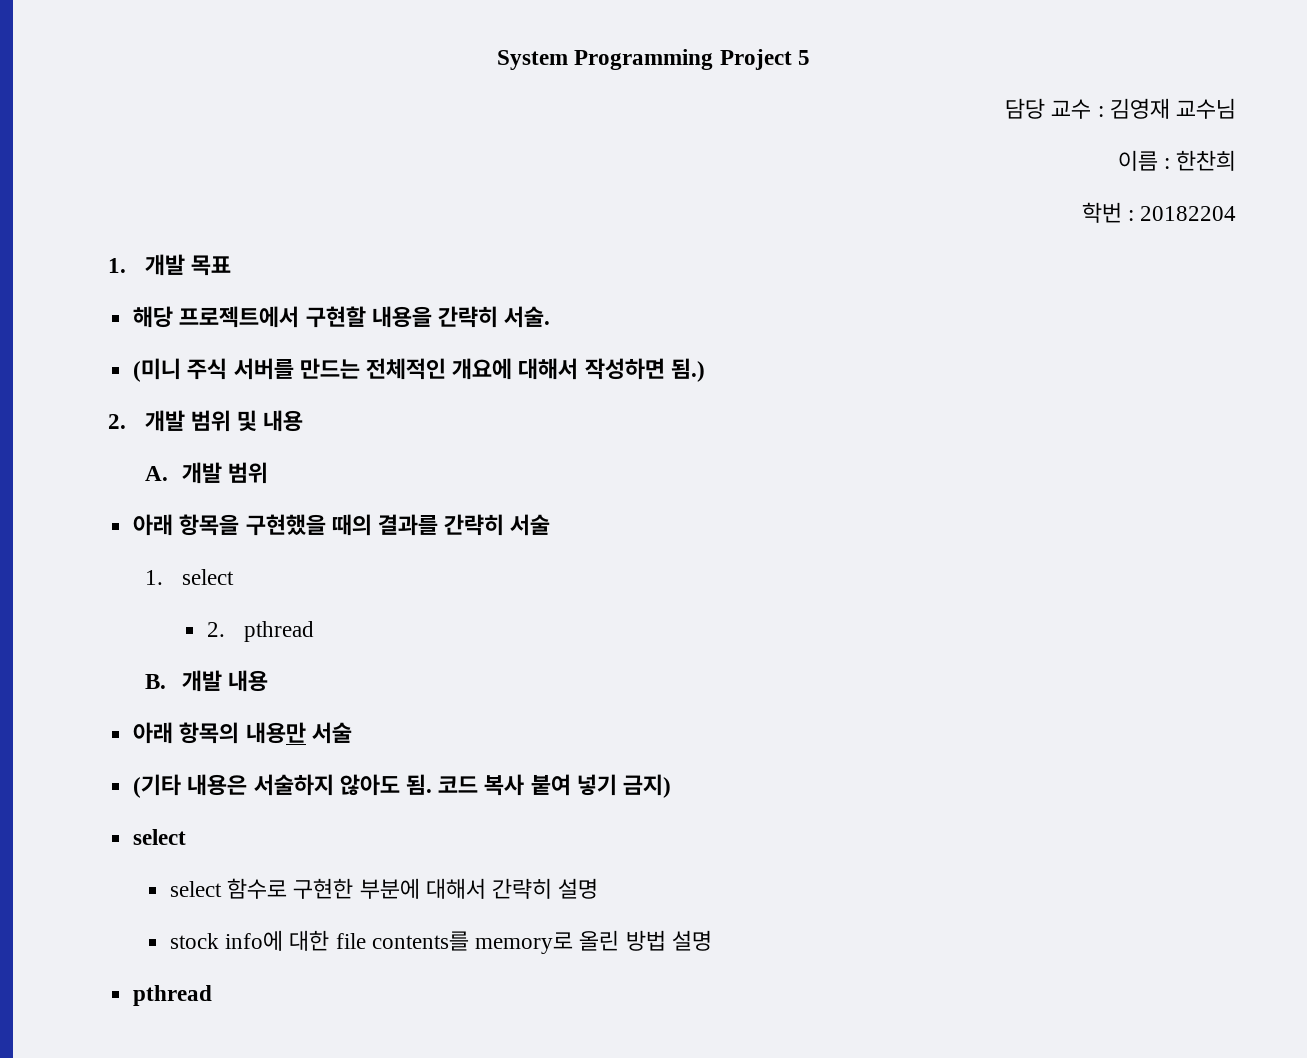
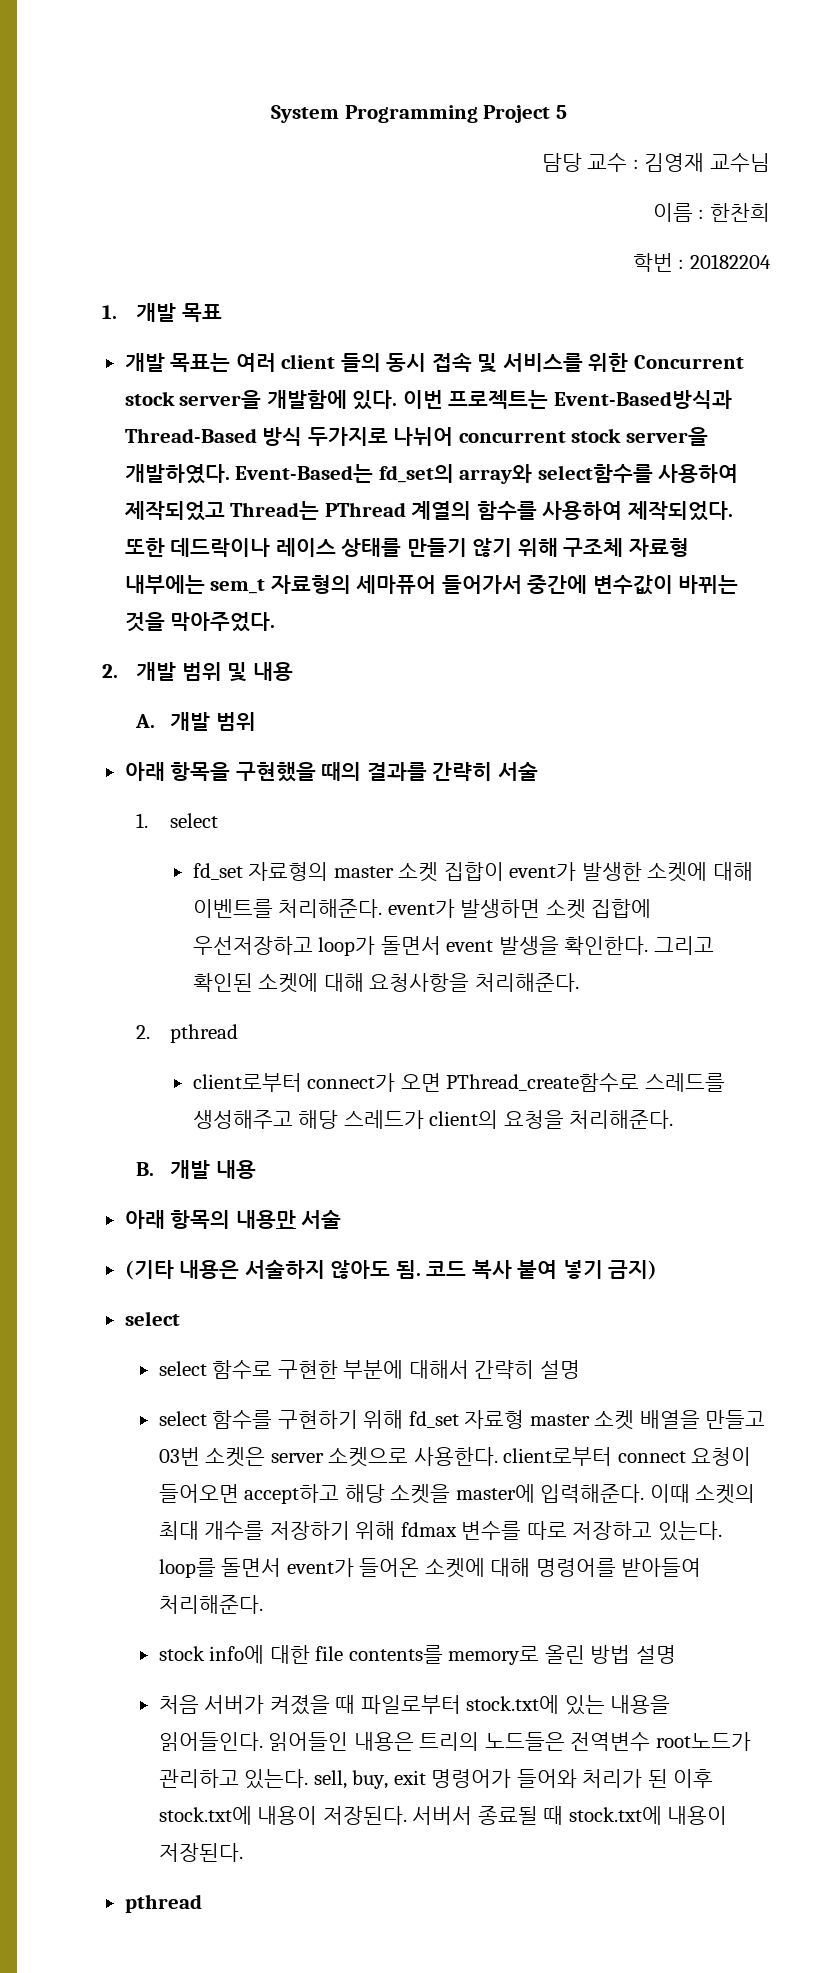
[133,306,551,328] [133,358,705,382] 해당 프로젝트에서 구현할 내용을 간략히 서술. // (미니 주식 서버를 만드는 전체적인 개요에 대해서 작성하면 됨.) -> [124,353,744,373] [124,390,732,410] [124,427,708,446] [124,464,739,484] [124,501,733,521] [124,538,689,557] [124,575,739,595] [124,612,276,632] 개발 목표는 여러 client 들의 동시 접속 및 서비스를 위한 Concurrent stock server을 개발함에 있다. 이번 프로젝트는 Event-Based방식과 Thread-Based 방식 두가지로 나뉘어 concurrent stock server을 개발하였다. Event-Based는 fd_set의 array와 select함수를 사용하여 제작되었고 Thread는 PThread 계열의 함수를 사용하여 제작되었다. 또한 데드락이나 레이스 상태를 만들기 않기 위해 구조체 자료형 내부에는 sem_t 자료형의 세마퓨어 들어가서 중간에 변수값이 바뀌는 것을 막아주었다.
[206,621,314,642] 2. pthread -> [192,862,753,882] [192,899,652,919] [192,936,714,956] [192,973,579,993] [136,1024,239,1043] [192,1073,725,1092] [192,1110,674,1129] fd_set 자료형의 master 소켓 집합이 event가 발생한 소켓에 대해 이벤트를 처리해준다. event가 발생하면 소켓 집합에 우선저장하고 loop가 돌면서 event 발생을 확인한다. 그리고 확인된 소켓에 대해 요청사항을 처리해준다. // 2. pthread // client로부터 connect가 오면 PThread_create함수로 스레드를 생성해주고 해당 스레드가 client의 요청을 처리해준다.
(599, 888) none -> [158,1410,766,1430] [158,1447,752,1467] [158,1484,756,1504] [158,1521,722,1541] [158,1558,702,1578] [158,1595,263,1614] // select 함수를 구현하기 위해 fd_set 자료형 master 소켓 배열을 만들고 03번 소켓은 server 소켓으로 사용한다. client로부터 connect 요청이 들어오면 accept하고 해당 소켓을 master에 입력해준다. 이때 소켓의 최대 개수를 저장하기 위해 fdmax 변수를 따로 저장하고 있는다. loop를 돌면서 event가 들어온 소켓에 대해 명령어를 받아들여 처리해준다.
(712, 940) none -> [158,1695,671,1715] [158,1732,751,1751] [158,1769,714,1789] [158,1806,728,1825] [158,1843,243,1862] // 처음 서버가 켜졌을 때 파일로부터 stock.txt에 있는 내용을 읽어들인다. 읽어들인 내용은 트리의 노드들은 전역변수 root노드가 관리하고 있는다. sell, buy, exit 명령어가 들어와 처리가 된 이후 stock.txt에 내용이 저장된다. 서버서 종료될 때 stock.txt에 내용이 저장된다.

